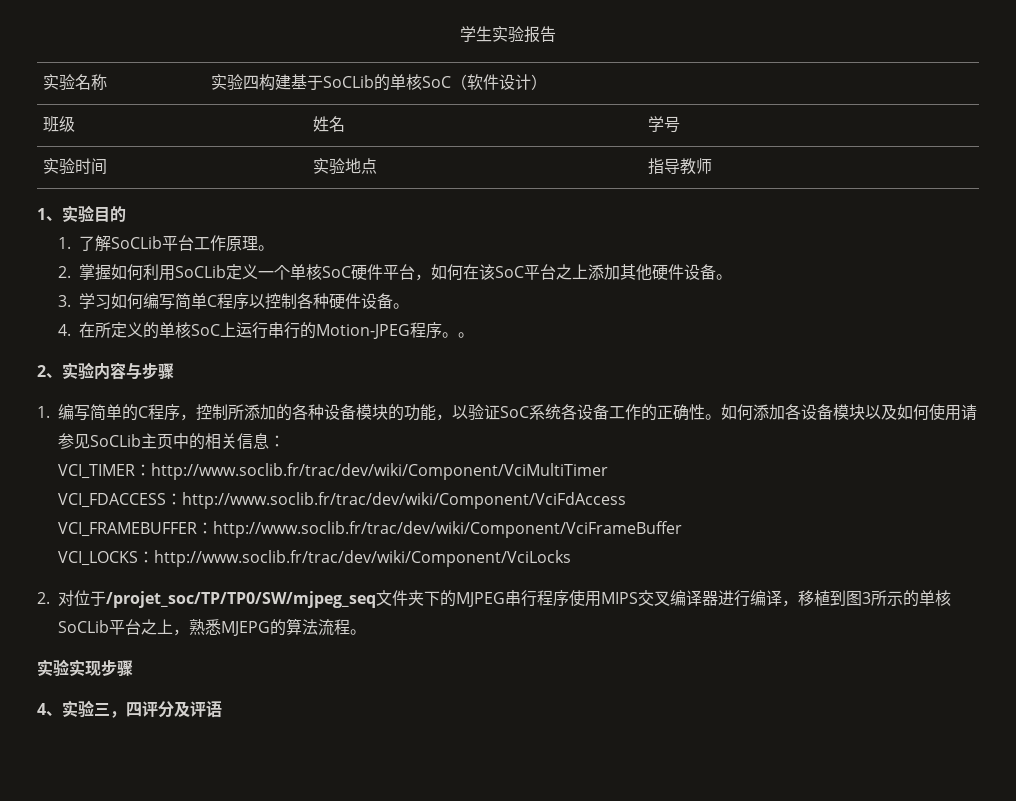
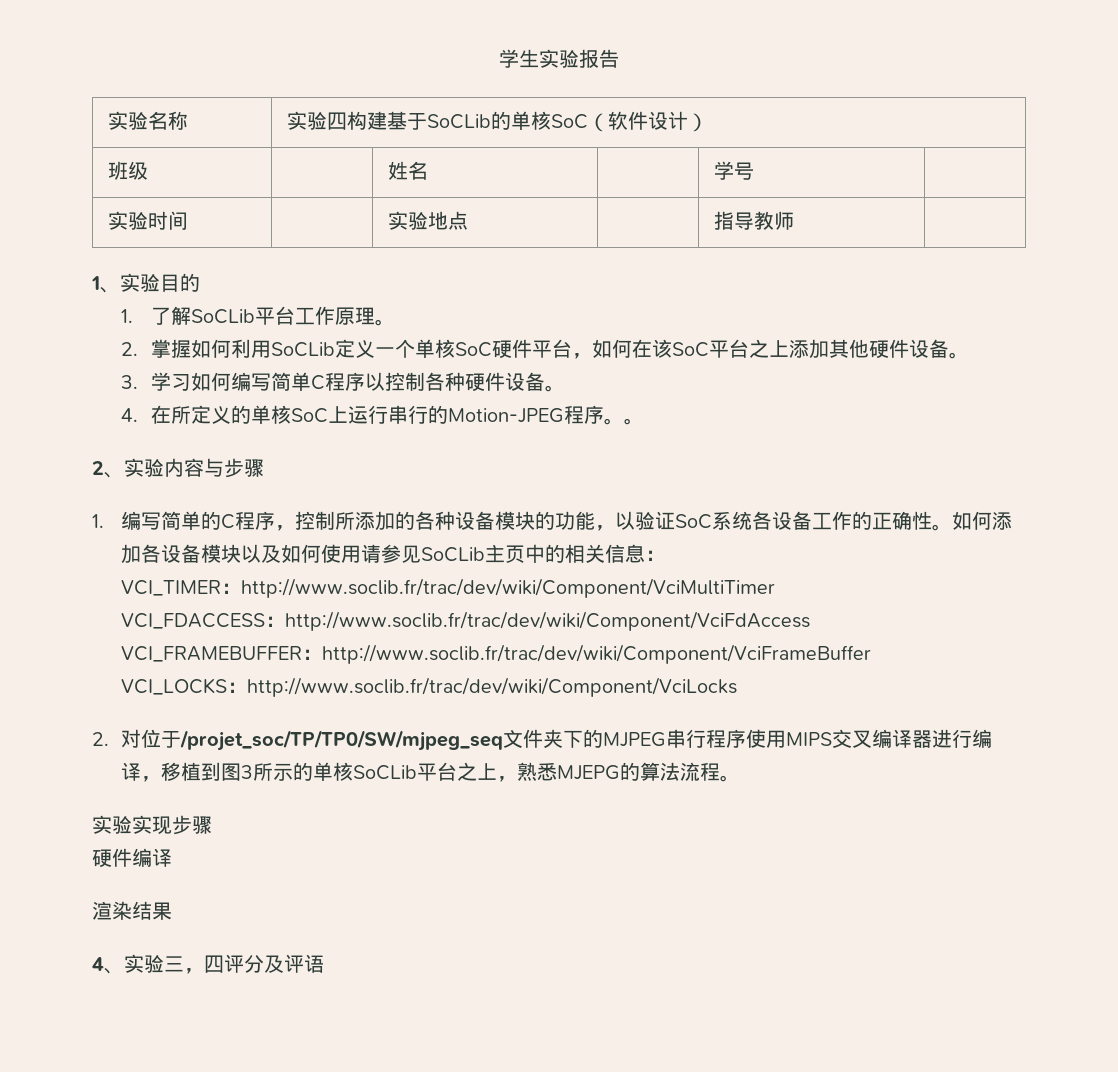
(133, 668) none -> [92,848,172,868] [92,901,172,920] // 硬件编译 // 渲染结果

